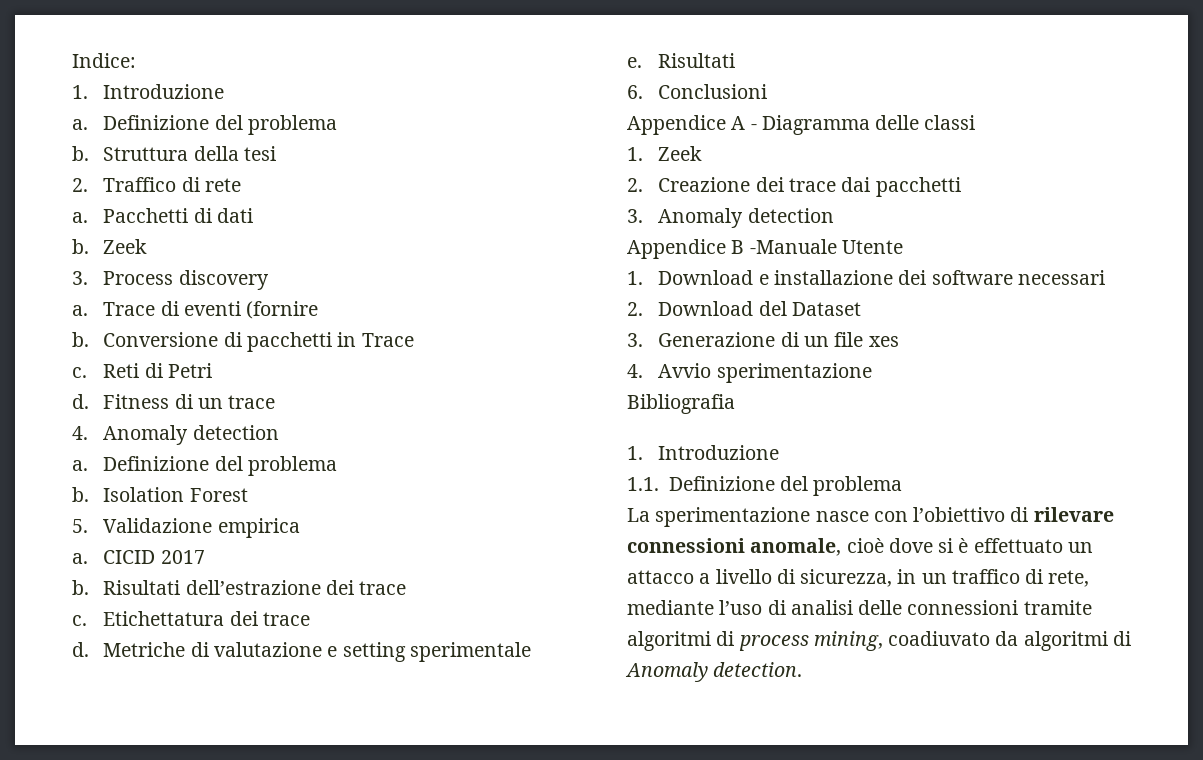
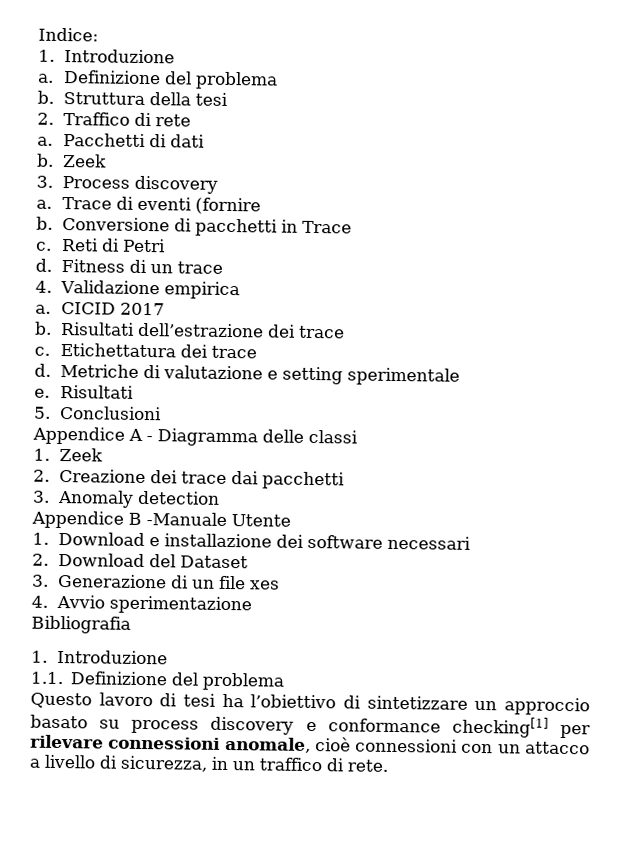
[103,425,279,445] [72,456,338,476] [72,487,248,502] [72,519,88,533] Anomaly detection // a. Definizione del problema // b. Isolation Forest // 5. -> (52, 286) none
[627,85,643,99] 6. -> [34,406,51,419] 5.
[627,507,1114,527] [627,538,1063,556] La sperimentazione nasce con l’obiettivo di rilevare connessioni anomale, cioè dove si è effettuato -> [30,692,590,716] [30,714,591,739] [30,734,494,754] Questo lavoro di tesi ha l’obiettivo di sintetizzare un approccio basato su process discovery e conformance checking[1] per rilevare connessioni anomale, cioè connessioni con
[1048,570,1090,587] [627,600,1092,615] [627,631,1131,651] [625,662,803,682] rete, mediante l’uso di analisi delle connessioni tramite algoritmi di process mining, coadiuvato da algoritmi di Anomaly detection. -> [347,759,388,772] rete.

